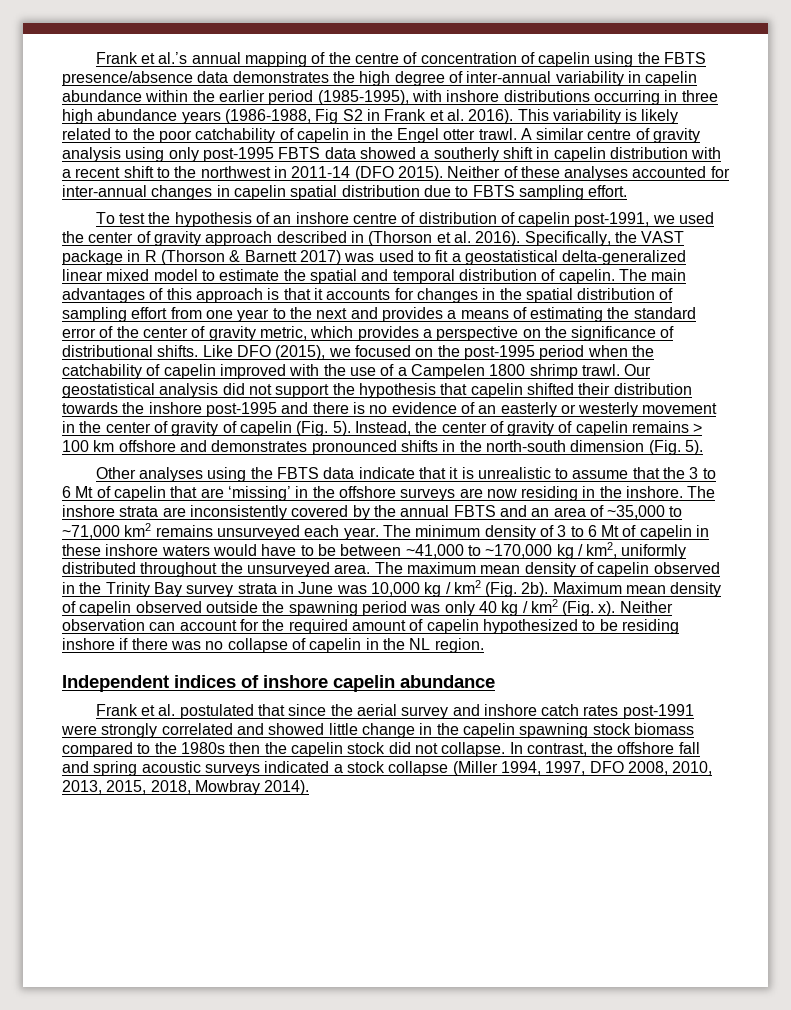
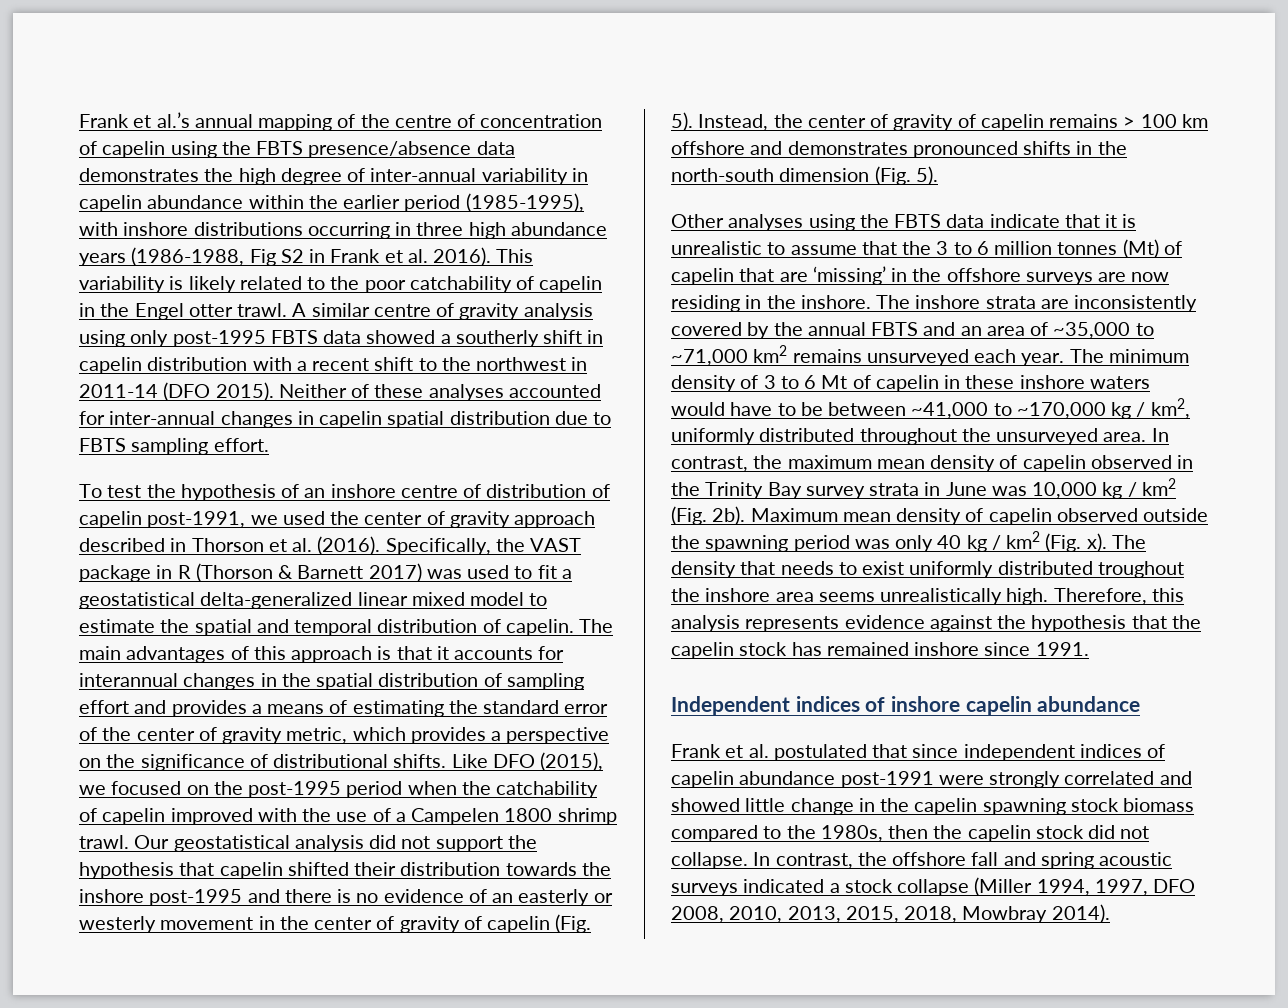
[368,231,521,246] (Thorson et al. 2016). -> [191,536,381,555] Thorson et al. (2016).
(414, 294) none -> [79,673,178,687] interannual
[170,307,348,322] from one year to the next -> (129, 707) none
[75,486,94,498] Mt -> [994,239,1159,258] million tonnes (Mt)
[374,562,403,574] The -> [1151,428,1169,442] [671,455,783,472] In contrast, the
[619,601,673,613] [62,619,679,634] [62,638,484,653] Neither observation can account for the required amount of capelin hypothesized to be residing inshore if there was no collapse of capelin in the NL region. -> [1111,535,1146,549] [671,561,1184,578] [671,588,1184,605] [671,615,1201,632] [671,642,1089,659] The density that needs to exist uniformly distributed troughout the inshore area seems unrealistically high. Therefore, this analysis represents evidence against the hypothesis that the capelin stock has remained inshore since 1991.
[330,704,619,719] the aerial survey and inshore catch rates -> [963,744,1166,761] [671,771,836,788] independent indices of capelin abundance
[180,742,225,754] 1980s -> [820,825,883,842] 1980s,

